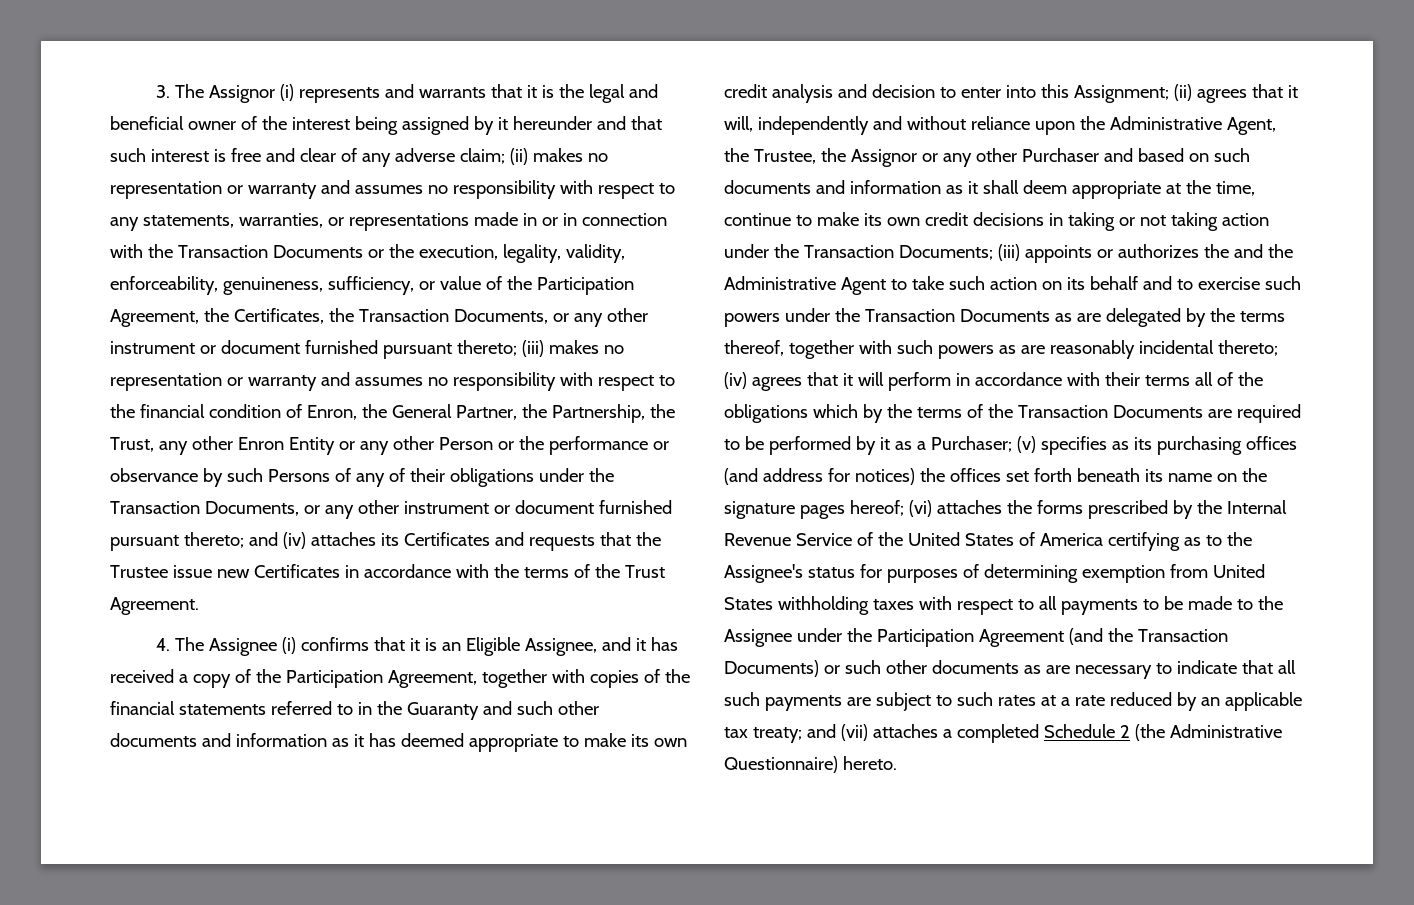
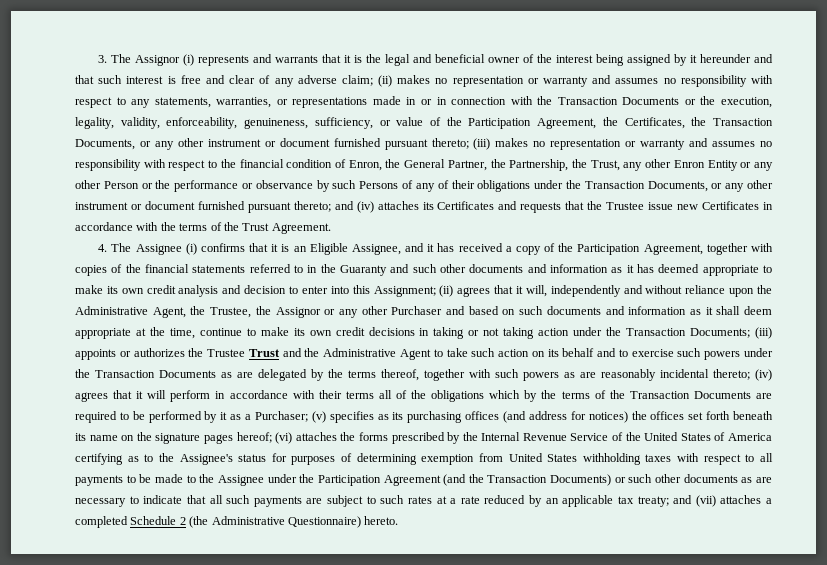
(1229, 251) none -> [207,349,280,357] Trustee Trust

